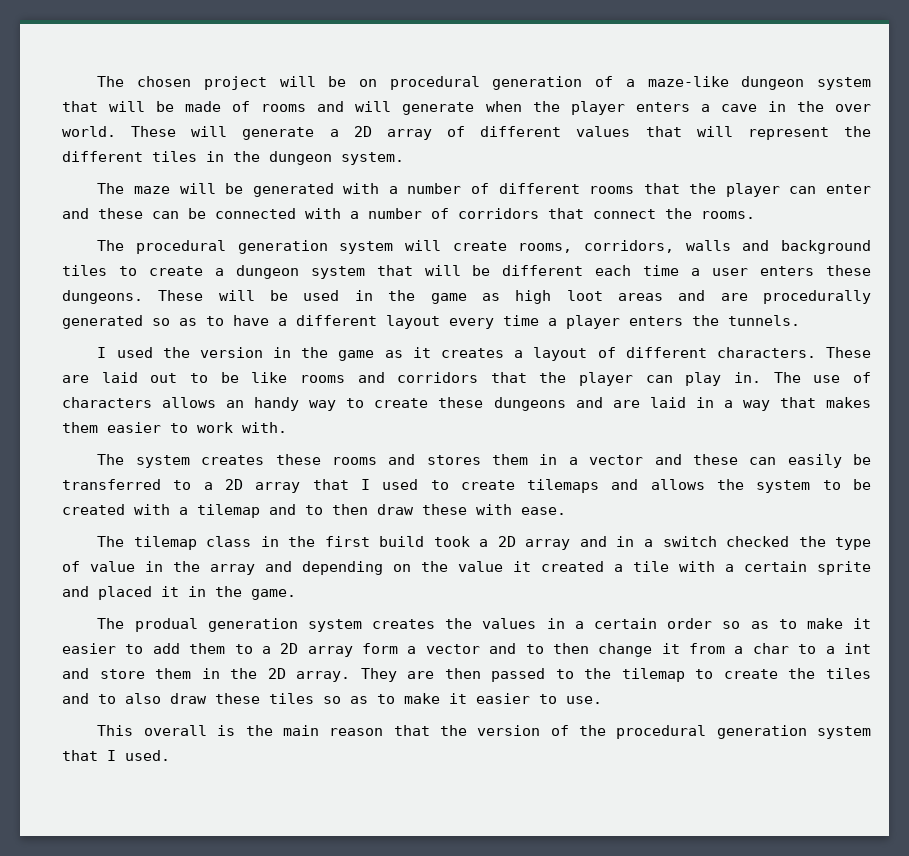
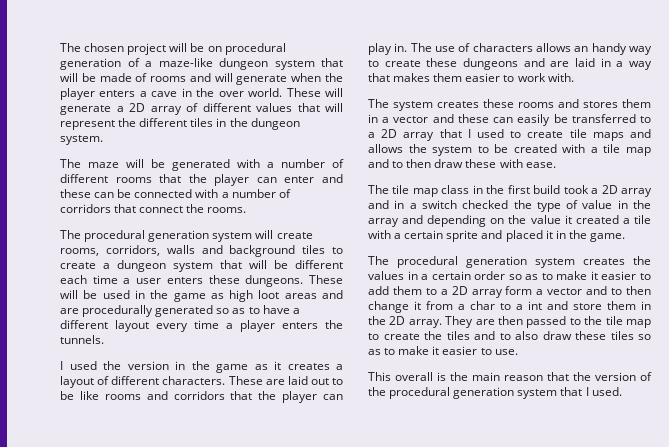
[527,479,600,493] tilemaps -> [569,129,624,141] tile maps
[197,504,260,518] tilemap -> [603,144,651,156] tile map
[133,536,197,550] tilemap -> [392,185,438,197] tile map
[134,618,198,632] produal -> [397,256,458,268] procedural
[621,668,685,682] tilemap -> [605,316,651,328] tile map

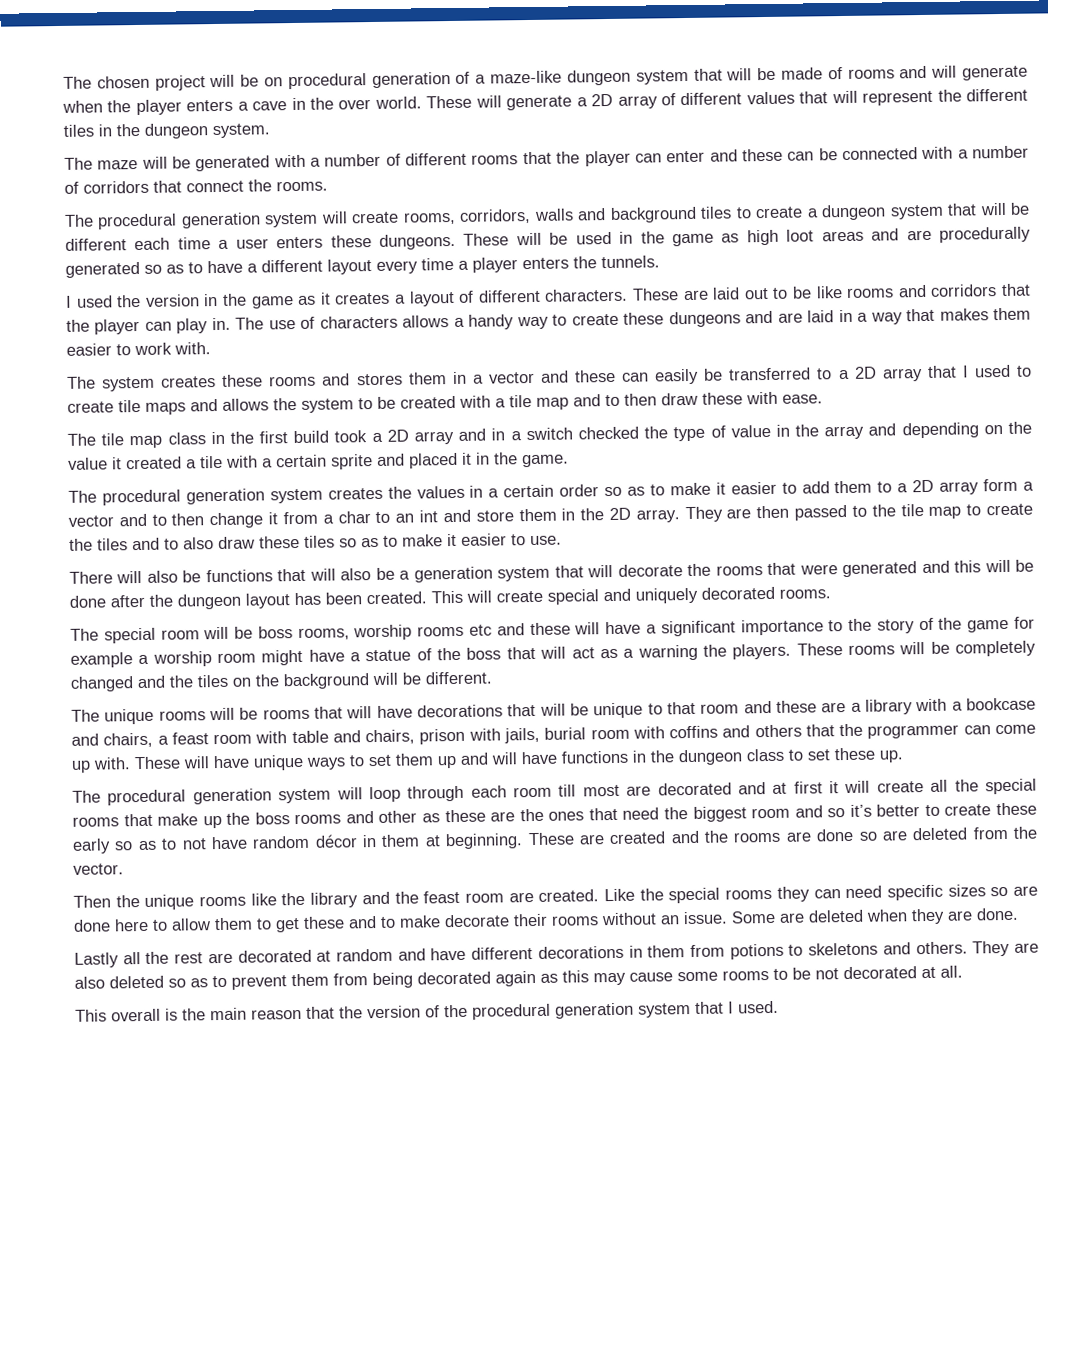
[574,46,589,52] an -> [453,317,465,327] a
[516,304,523,310] a -> [395,513,415,523] an
(518, 352) none -> [69,559,1035,584] [69,586,831,610] [70,616,1035,644] [70,640,1036,668] [70,671,492,692] [71,697,1037,725] [71,723,1036,748] [71,747,904,773] [72,778,1038,806] [72,802,1037,829] [72,826,1037,854] [73,863,124,875] [73,884,1038,910] [73,907,1019,933] [74,940,1039,968] [74,965,963,990] // There will also be functions that will also be a generation system that will decorate the rooms that were generated and this will be done after the dungeon layout has been created. This will create special and uniquely decorated rooms. // The special room will be boss rooms, worship rooms etc and these will have a significant importance to the story of the game for example a worship room might have a statue of the boss that will act as a warning the players. These rooms will be completely changed and the tiles on the background will be different. // The unique rooms will be rooms that will have decorations that will be unique to that room and these are a library with a bookcase and chairs, a feast room with table and chairs, prison with jails, burial room with coffins and others that the programmer can come up with. These will have unique ways to set them up and will have functions in the dungeon class to set these up. // The procedural generation system will loop through each room till most are decorated and at first it will create all the special rooms that make up the boss rooms and other as these are the ones that need the biggest room and so it’s better to create these early so as to not have random décor in them at beginning. These are created and the rooms are done so are deleted from the vector. // Then the unique rooms like the library and the feast room are created. Like the special rooms they can need specific sizes so are done here to allow them to get these and to make decorate their rooms without an issue. Some are deleted when they are done. // Lastly all the rest are decorated at random and have different decorations in them from potions to skeletons and others. They are also deleted so as to prevent them from being decorated again as this may cause some rooms to be not decorated at all.

